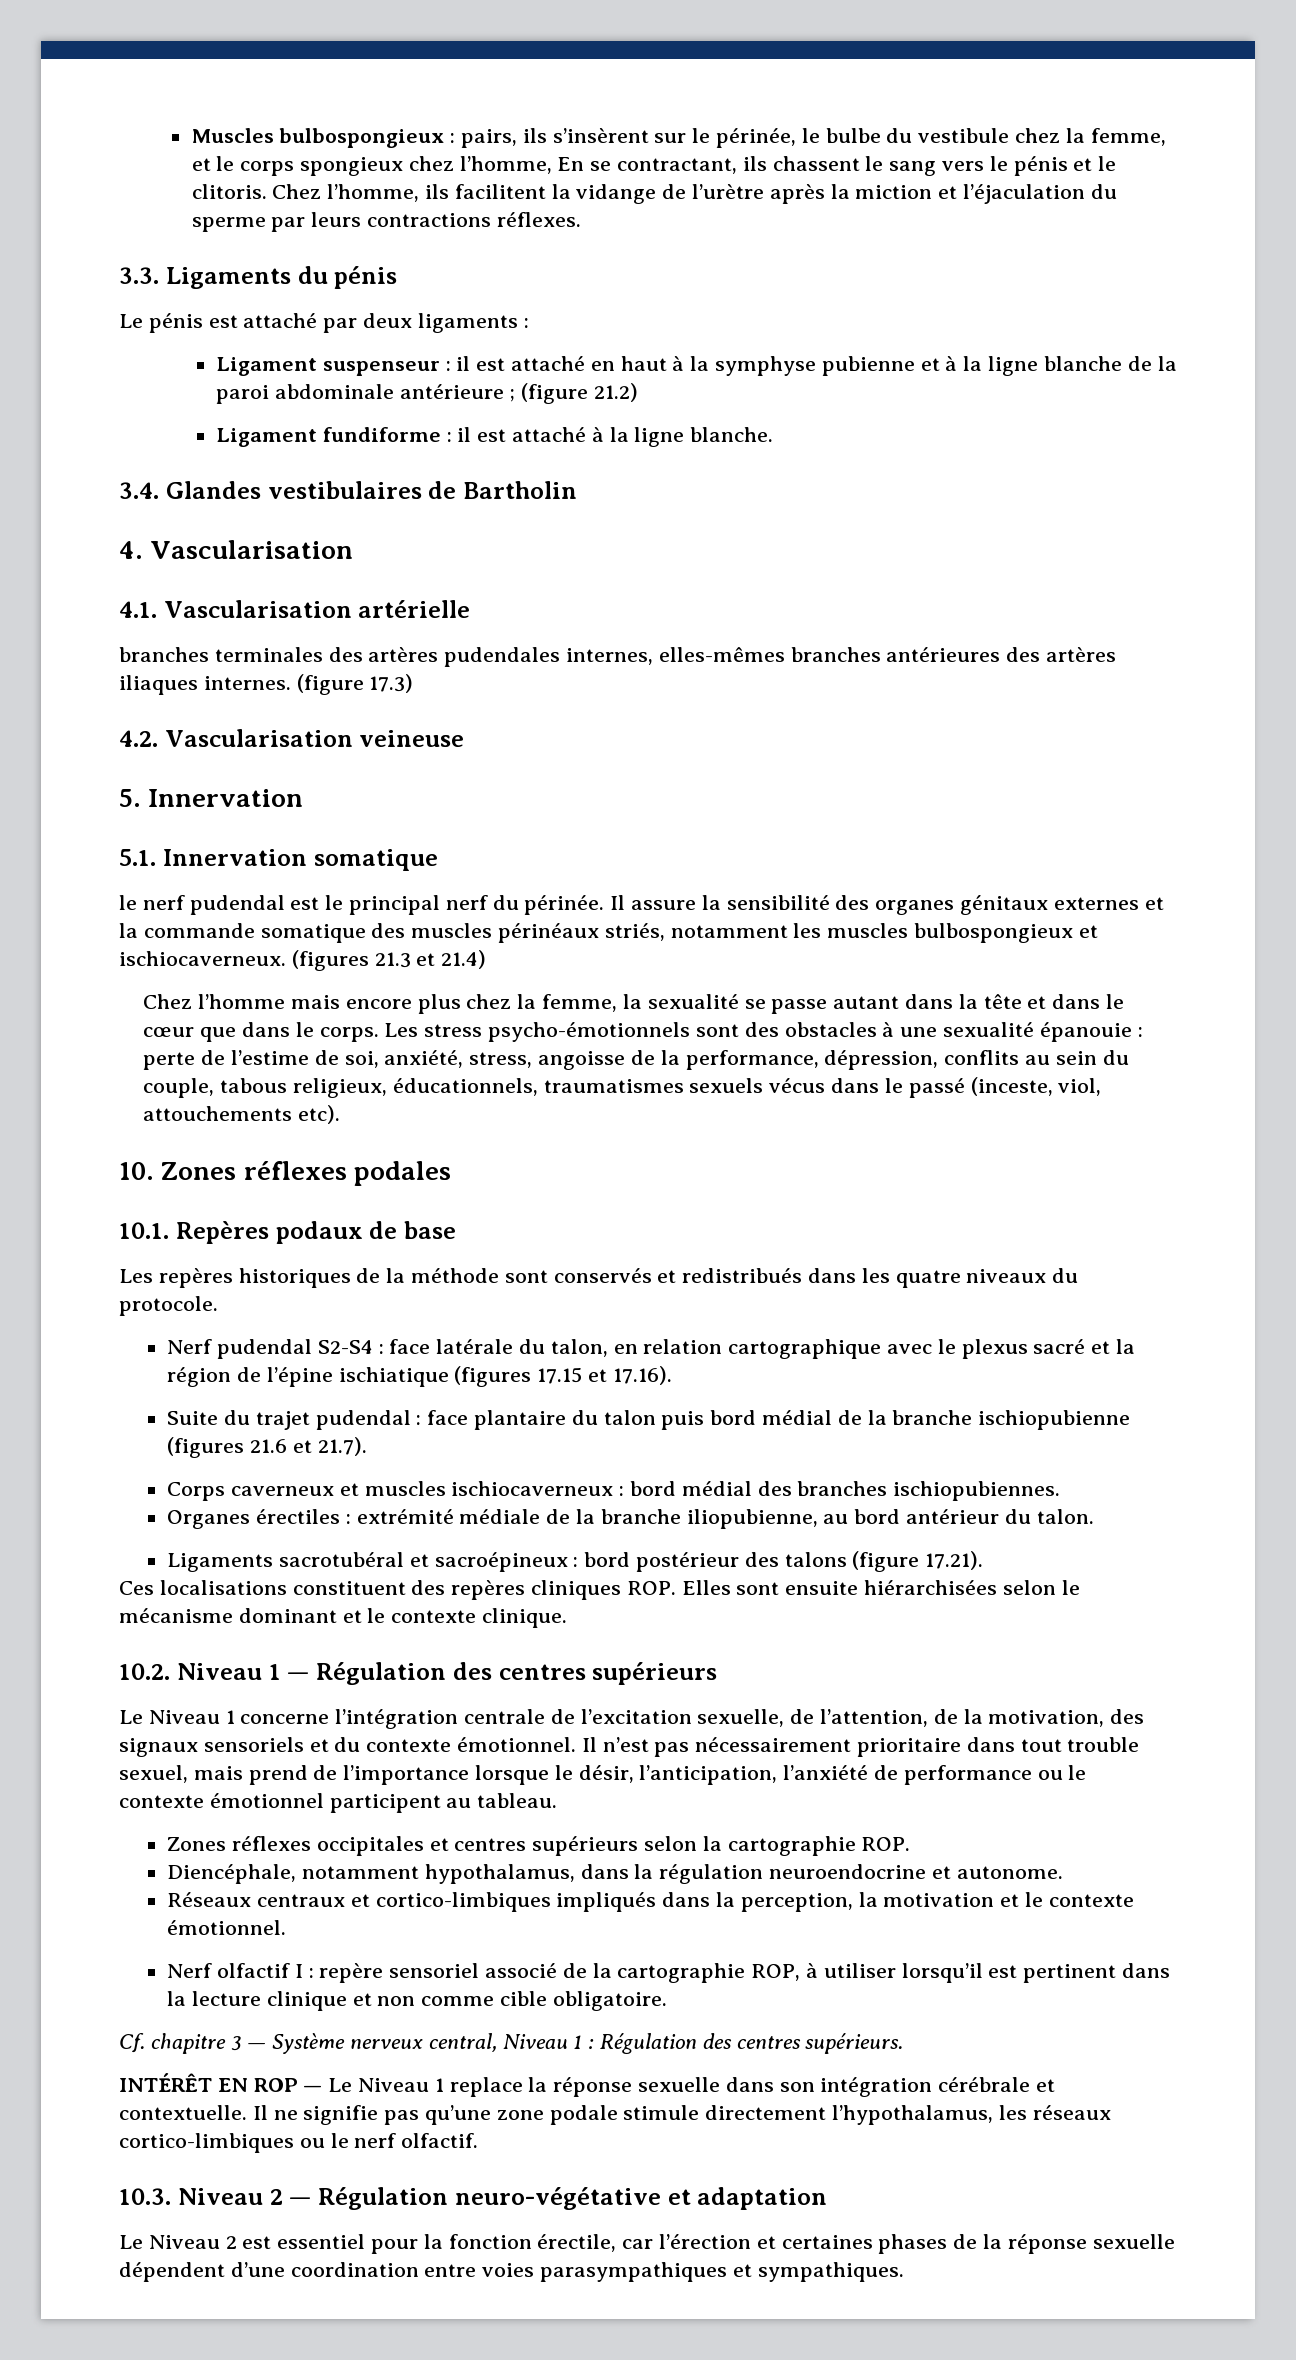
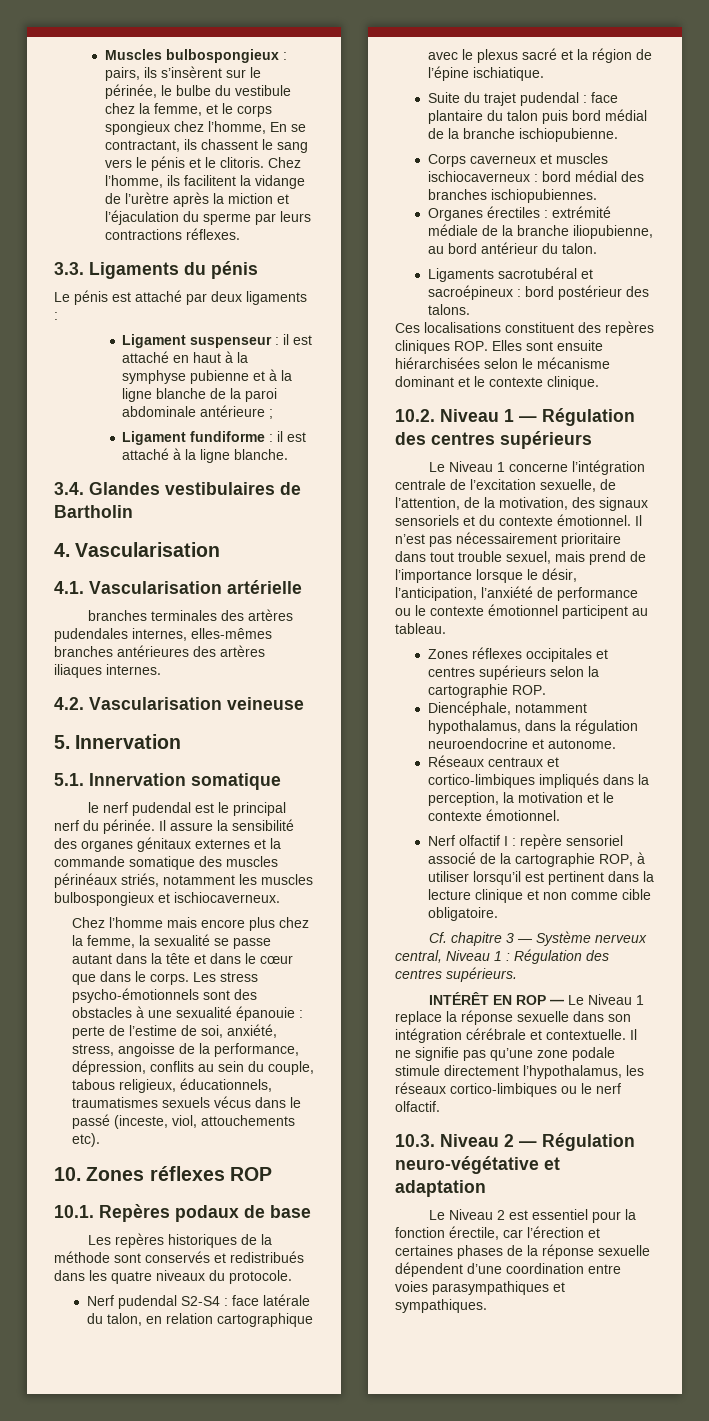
[521,383,639,404] (figure 21.2) -> (274, 414) none
[296,674,414,695] (figure 17.3) -> (161, 669) none
[291,950,487,971] (figures 21.3 et 21.4) -> (280, 897) none
[353,1161,451,1186] podales -> [229,1167,272,1181] ROP
[338,1366,672,1387] ischiatique (figures 17.15 et 17.16). -> [473,67,545,81] ischiatique.
[978,1410,1131,1430] [167,1437,367,1458] ischiopubienne (figures 21.6 et 21.7). -> [519,128,619,142] ischiopubienne.
[784,1551,984,1572] talons (figure 17.21). -> [428,304,471,315] talons.

